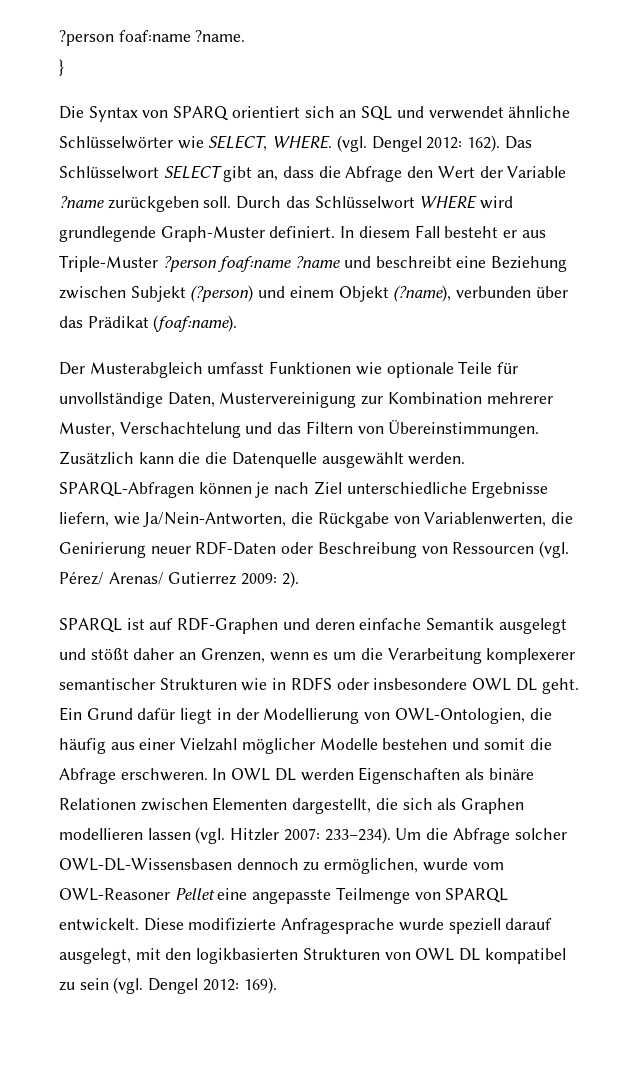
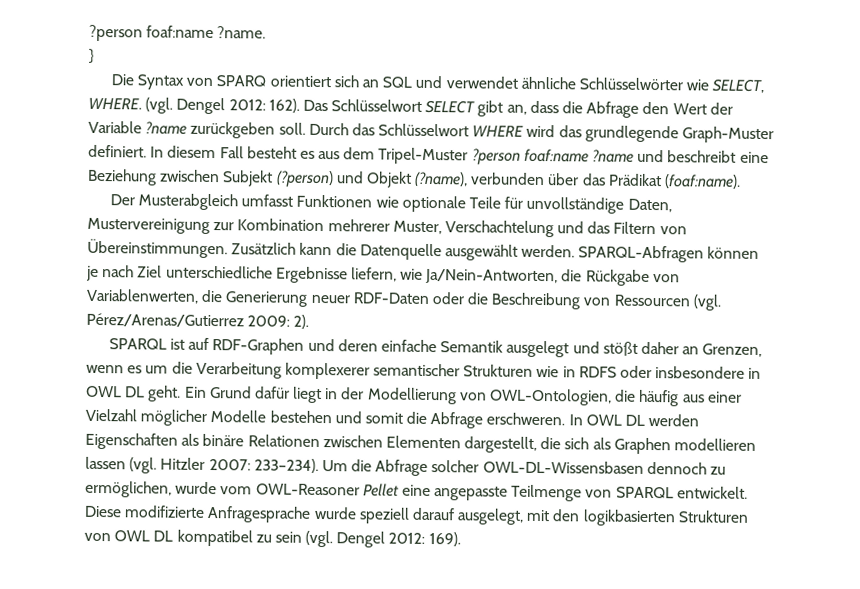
(514, 202) none -> [558,125,582,138] das
[503,230,546,238] [59,255,158,272] er aus Triple-Muster -> [299,147,469,165] es aus dem Tripel-Muster
[289,286,334,298] einem -> (364, 177) none
[205,452,228,464] die -> (357, 249) none
[59,542,146,558] Genirierung -> [225,291,309,307] Generierung
(314, 548) none -> [467,292,490,305] die
[59,571,237,585] Pérez/ Arenas/ Gutierrez -> [86,312,244,328] Pérez/Arenas/Gutierrez
(468, 684) none -> [748,367,762,380] in

